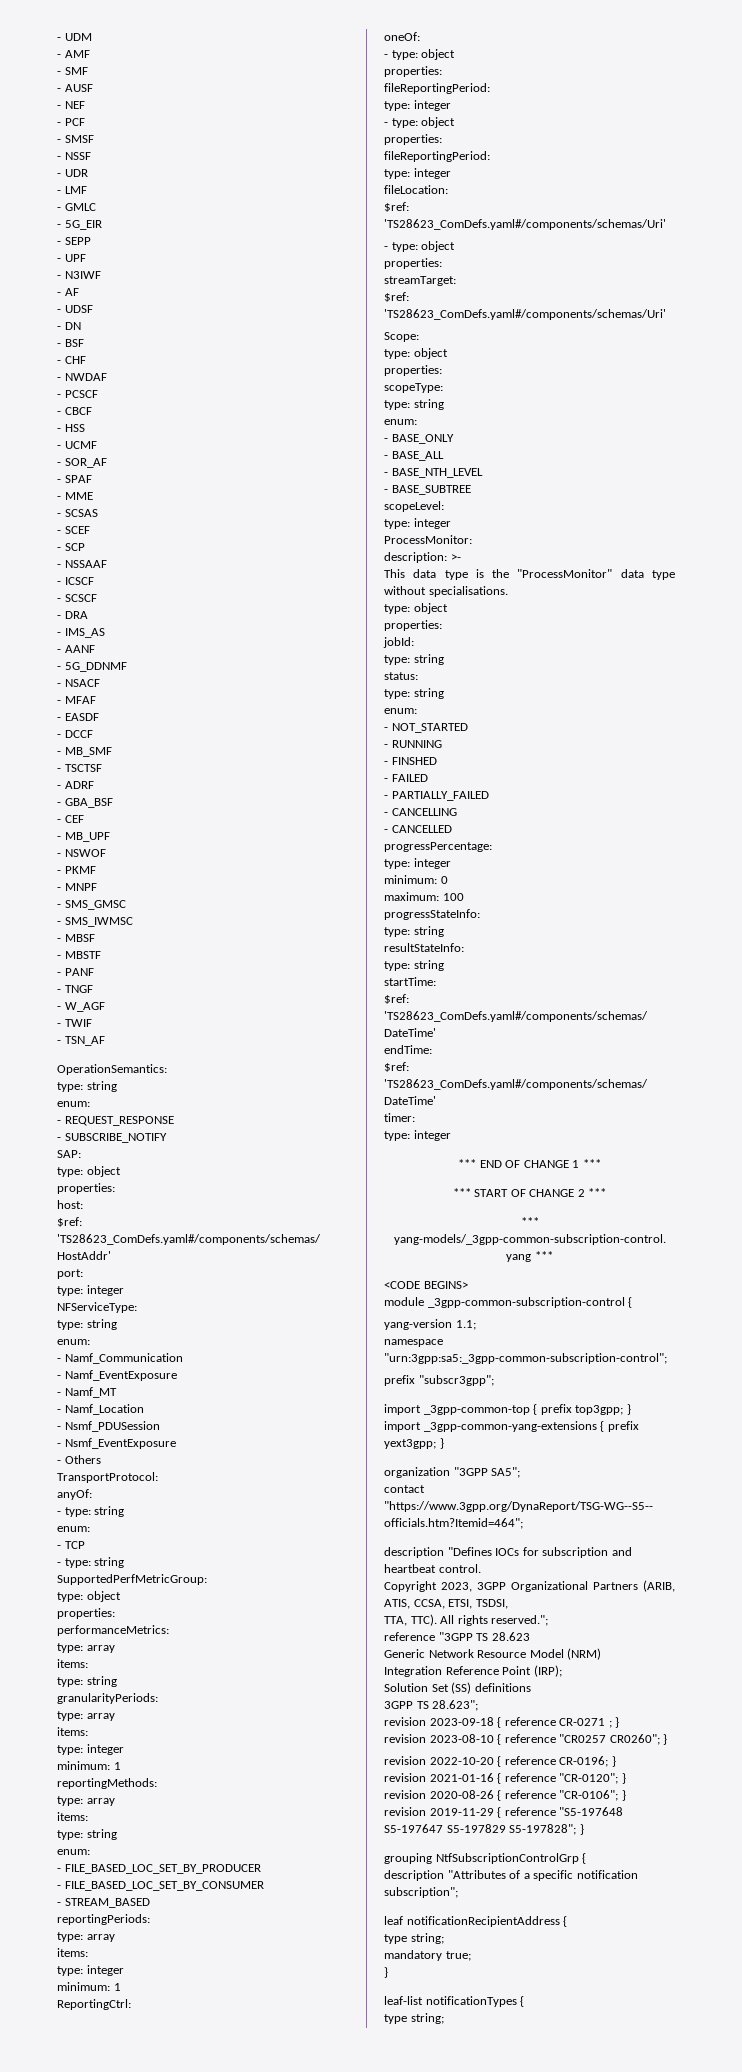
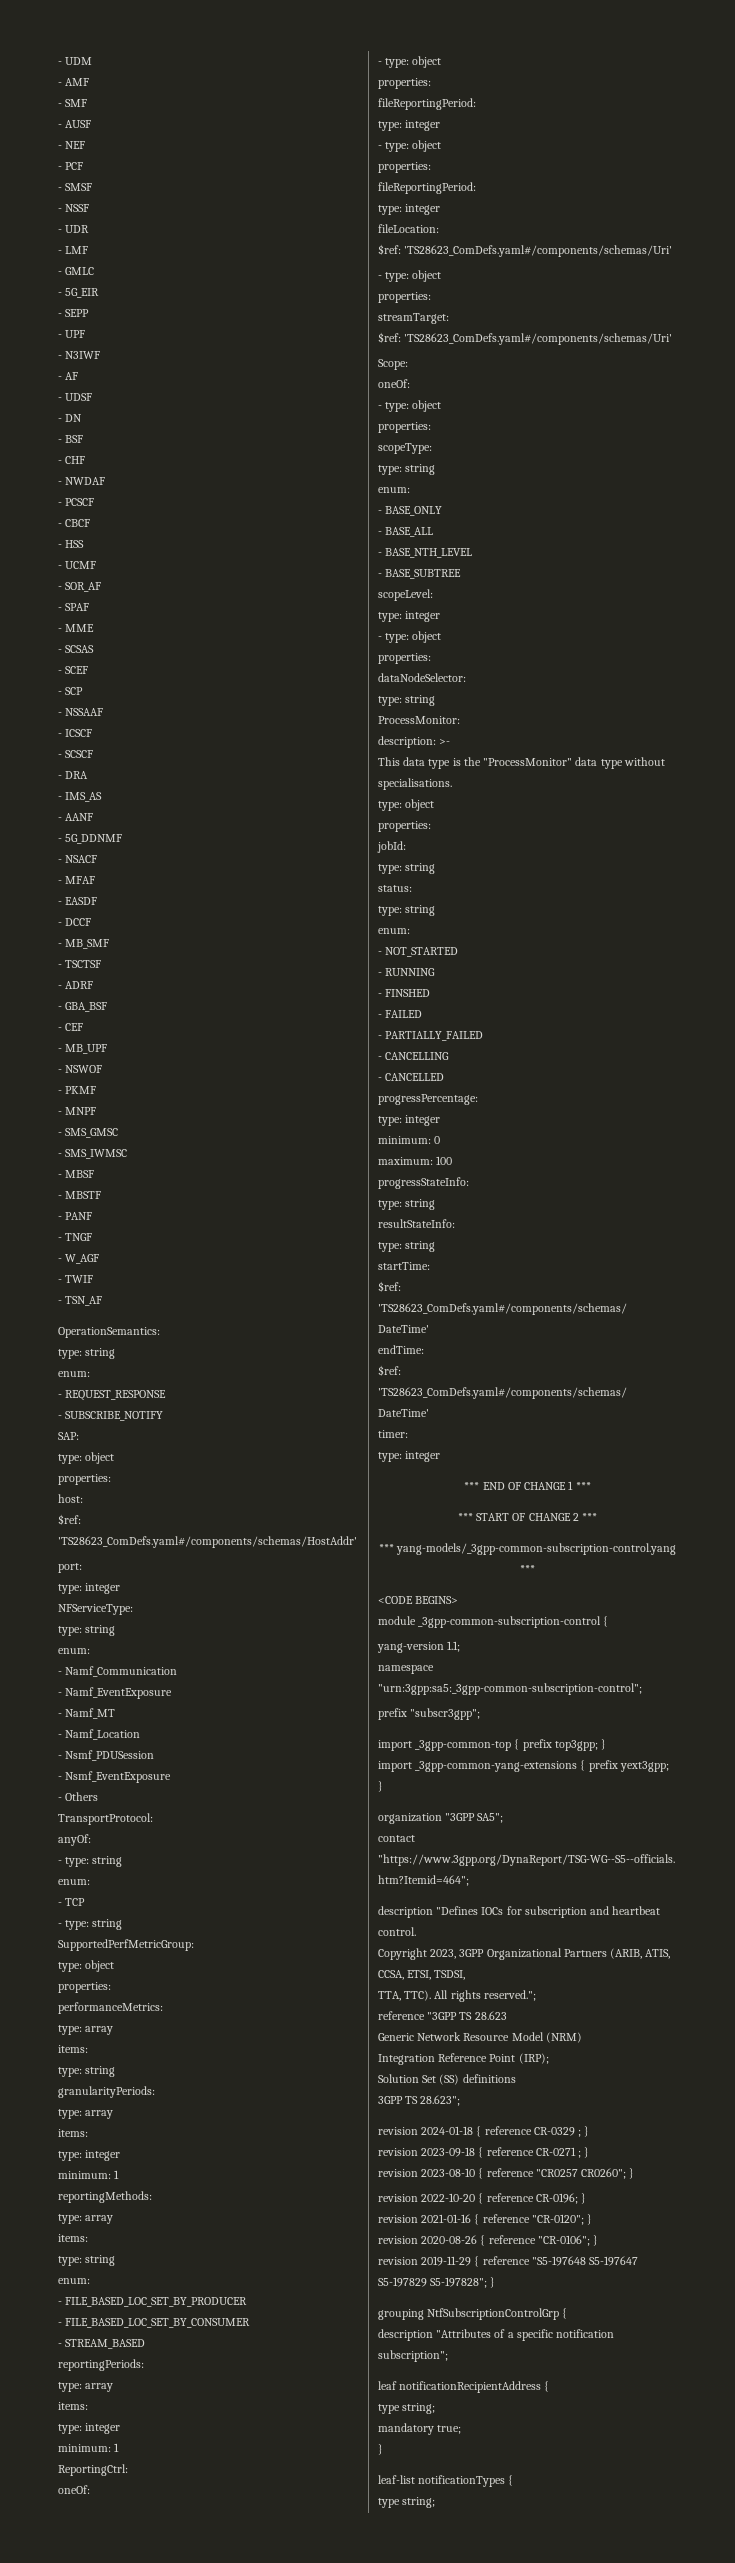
(419, 337) none -> [378,379,410,388] [378,405,382,409] oneOf: // -
(451, 523) none -> [378,631,442,643] [378,653,431,664] [378,673,466,682] [378,695,436,706] // - type: object // properties: // dataNodeSelector: // type: string
(479, 1705) none -> [378,2126,590,2137] // revision 2024-01-18 { reference CR-0329 ; }

